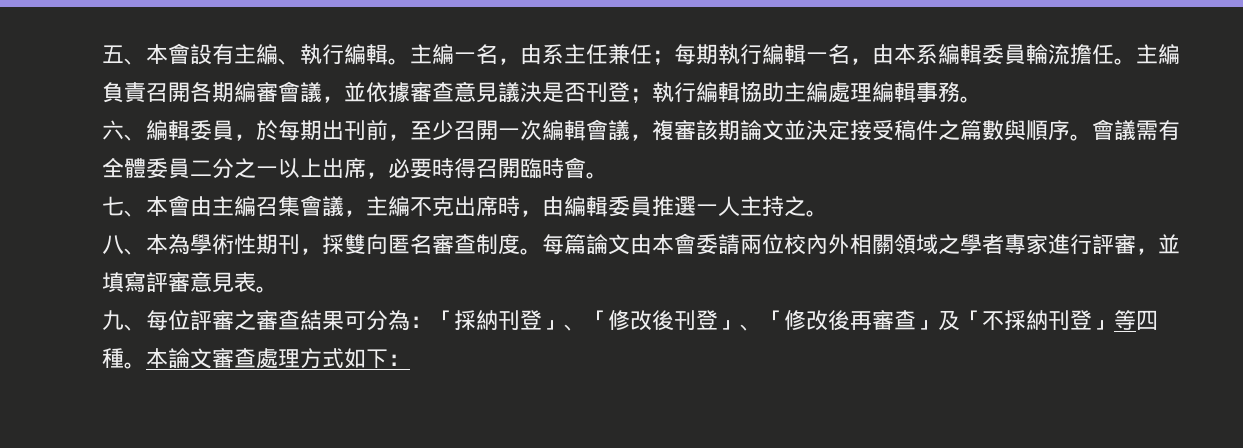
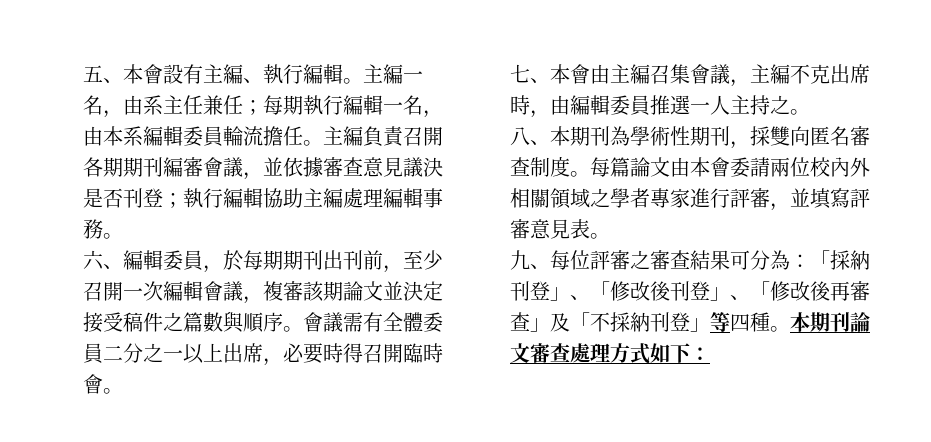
(234, 92) none -> [122,157,163,177] 期刊
(322, 130) none -> [282,250,323,270] 期刊
(168, 244) none -> [569,126,610,146] 期刊
(168, 358) none -> [809,312,850,332] 期刊

